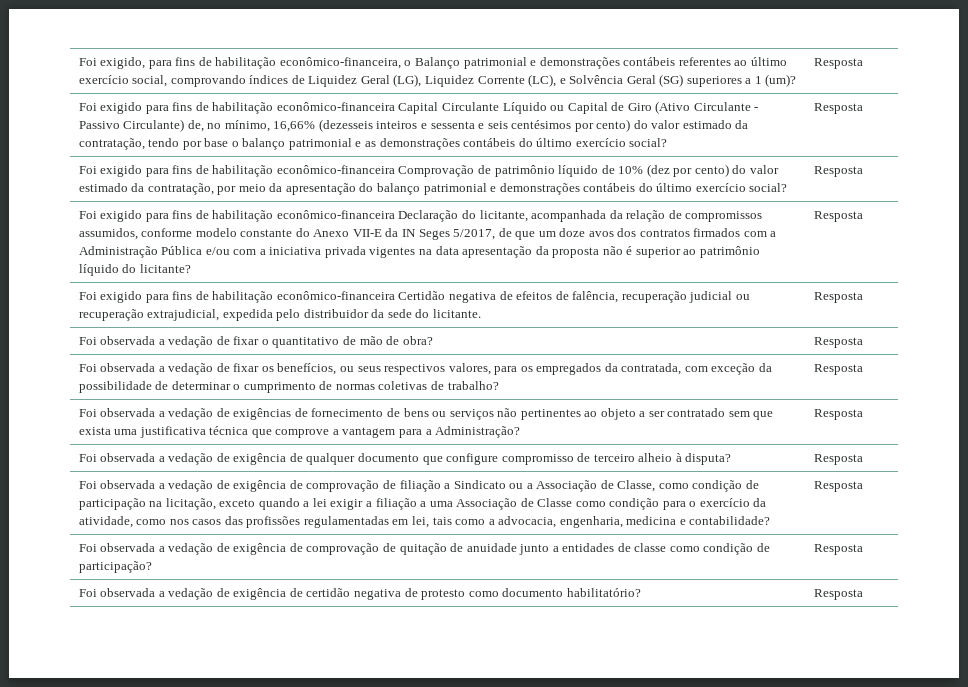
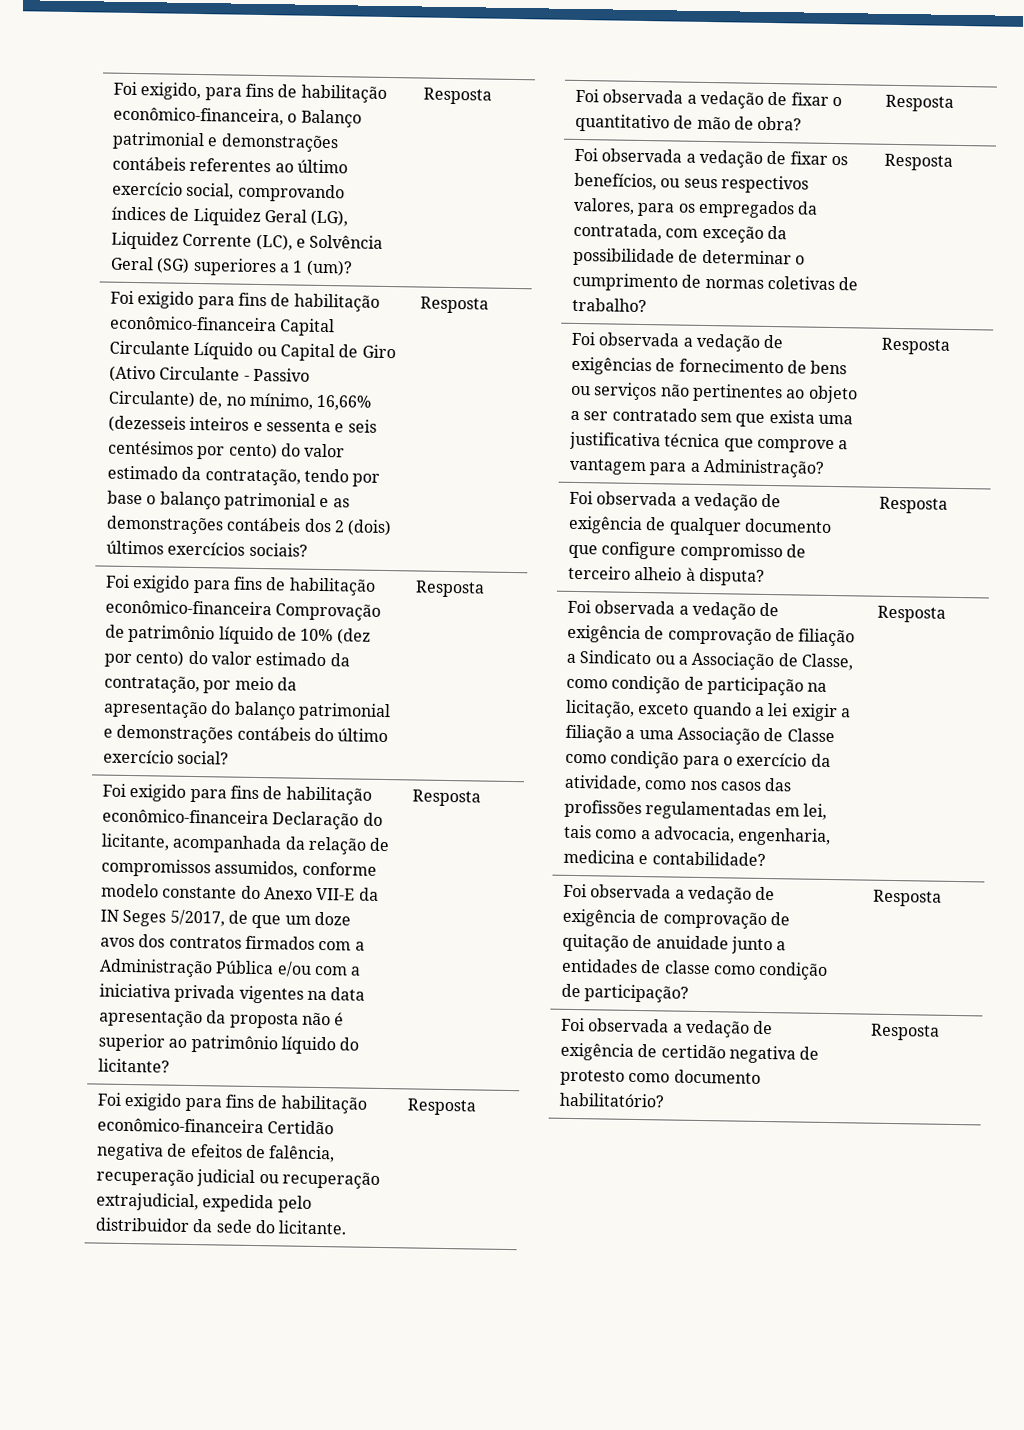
[518,138,668,147] do último exercício social? -> [303,518,393,537] [105,540,308,557] dos 2 (dois) últimos exercícios sociais?

